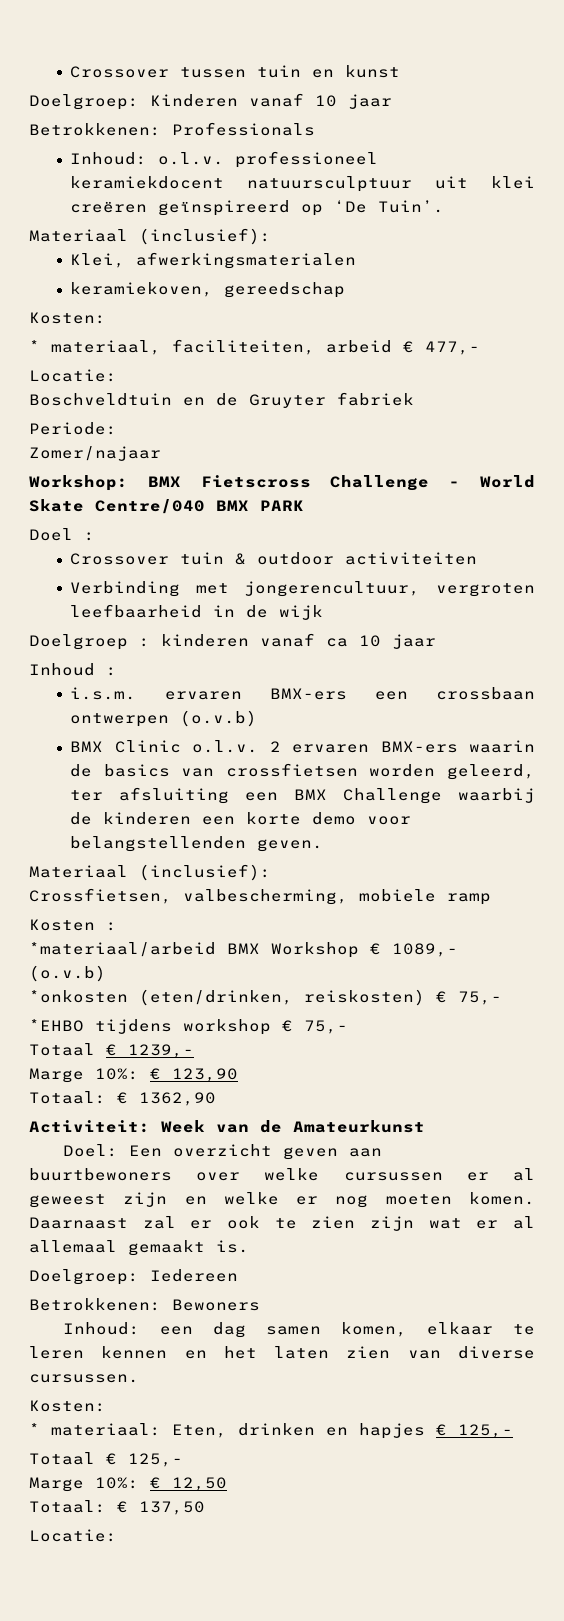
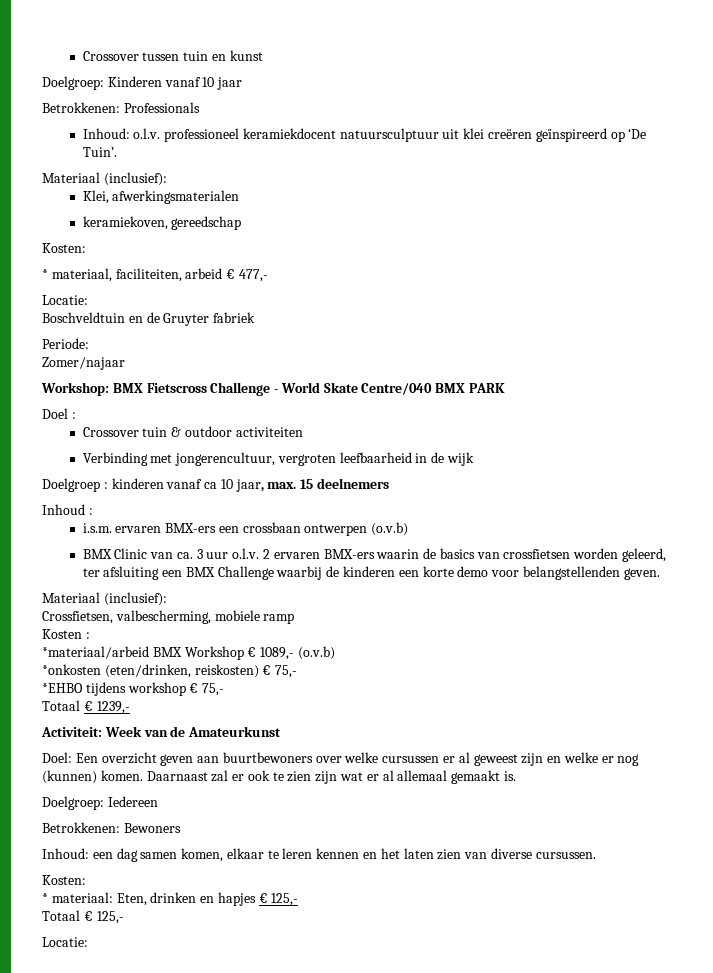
[392,634,436,649] jaar -> [235,478,390,492] jaar, max. 15 deelnemers
(181, 746) none -> [150,549,229,559] van ca. 3 uur
[29,1068,238,1083] [29,1091,216,1106] // Marge 10%: € 123,90 // Totaal: € 1362,90 -> (130, 707) none
[385,1194,452,1205] moeten -> [42,770,97,784] (kunnen)
[29,1477,227,1492] [29,1500,205,1515] // Marge 10%: € 12,50 // Totaal: € 137,50 -> (124, 917) none

